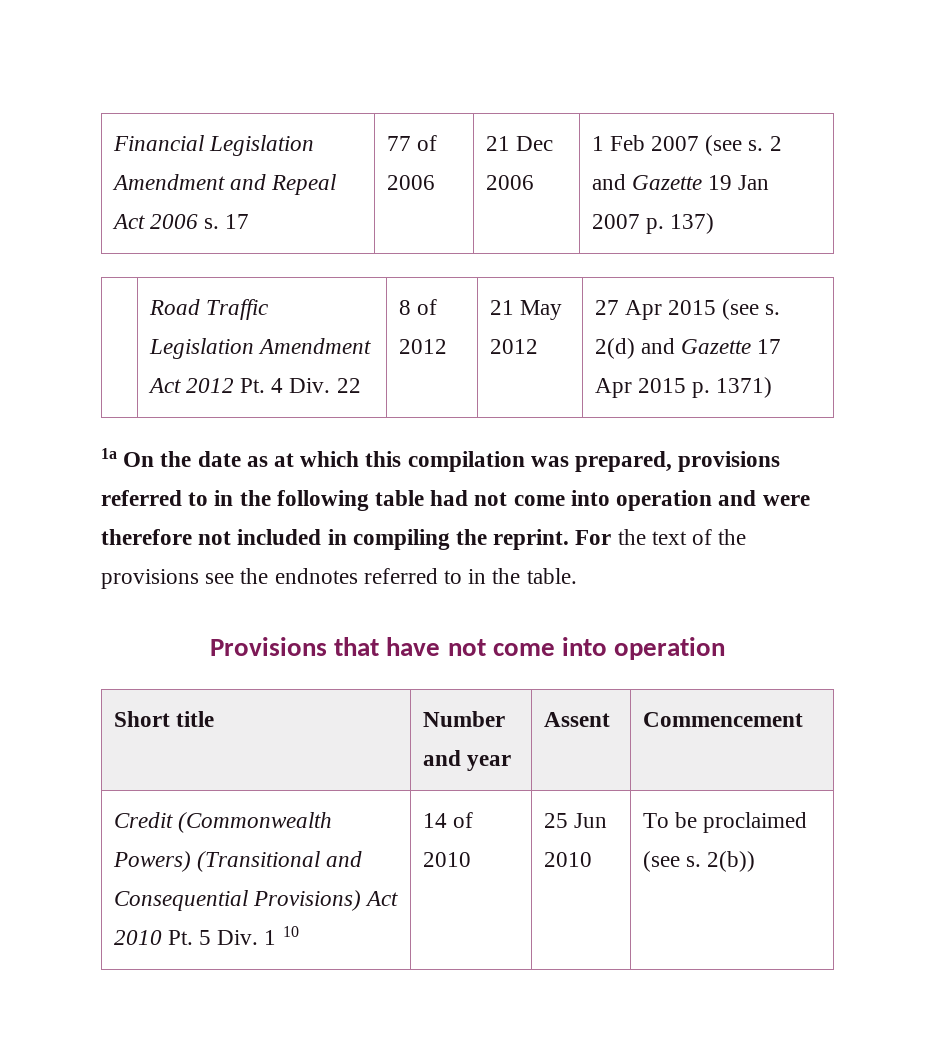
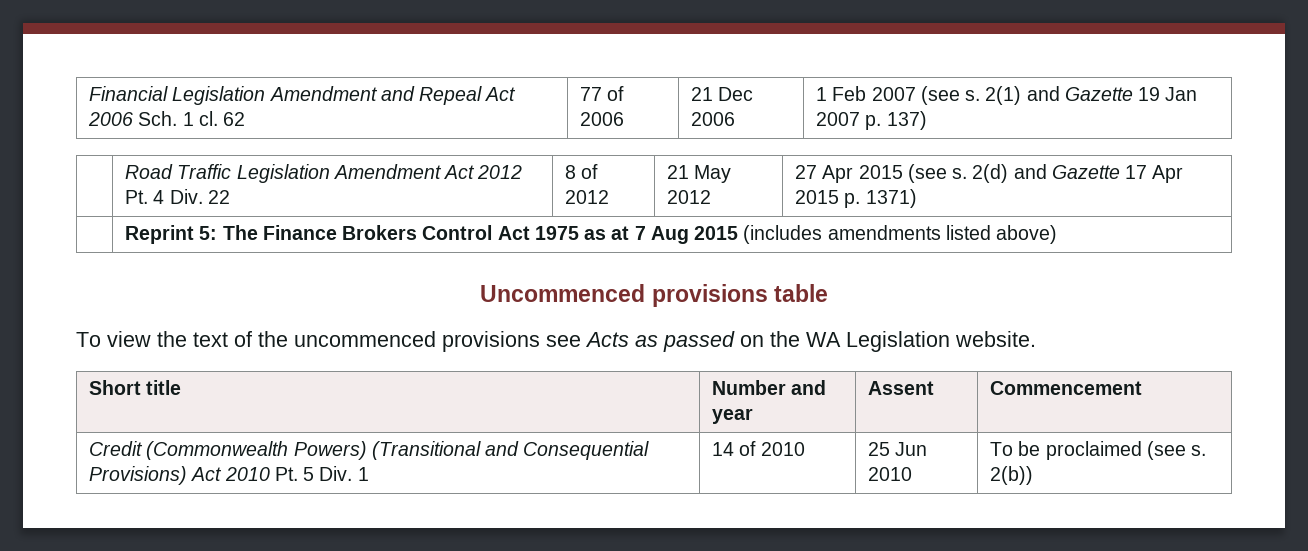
[203,214,250,229] s. 17 -> [138,111,246,126] Sch. 1 cl. 62
[769,136,782,151] 2 -> [985,86,1022,105] 2(1)
[101,448,781,472] [101,490,810,511] [101,529,612,550] // 1a On the date as at which this compilation was prepared, provisions referred to in the following table had not come into operation and were therefore not included in compiling the reprint. For -> [125,225,1058,244] [480,284,828,307] [76,331,151,347] // | Reprint 5: The Finance Brokers Control Act 1975 as at 7 Aug 2015 (includes amendments listed above) // Uncommenced provisions table // To view
(747, 537) none -> [294,331,436,347] uncommenced
[240,568,577,584] [210,637,725,660] the endnotes referred to in the table. // Provisions that have not come into operation -> [585,331,1036,352] Acts as passed on the WA Legislation website.
[282,926,299,937] 10 -> (369, 474) none

